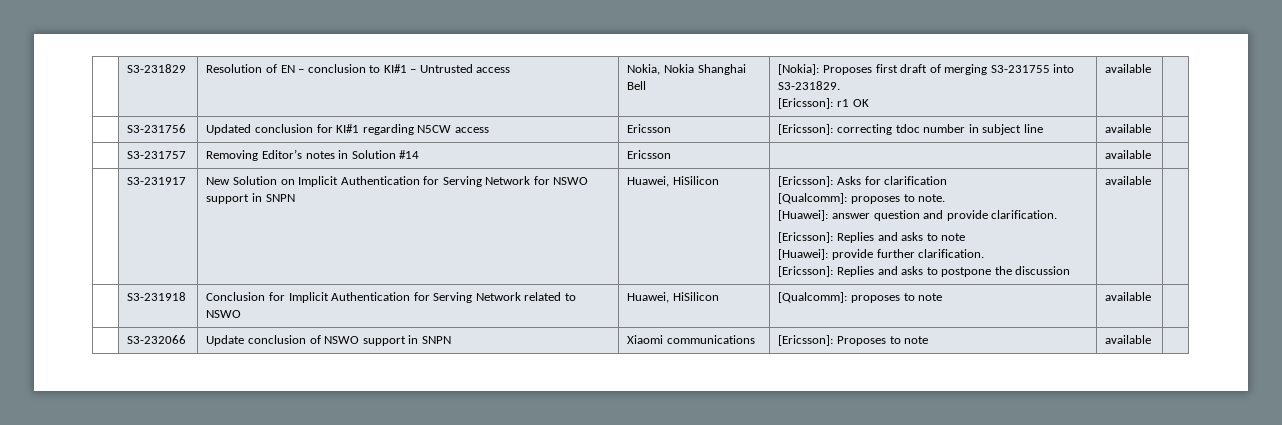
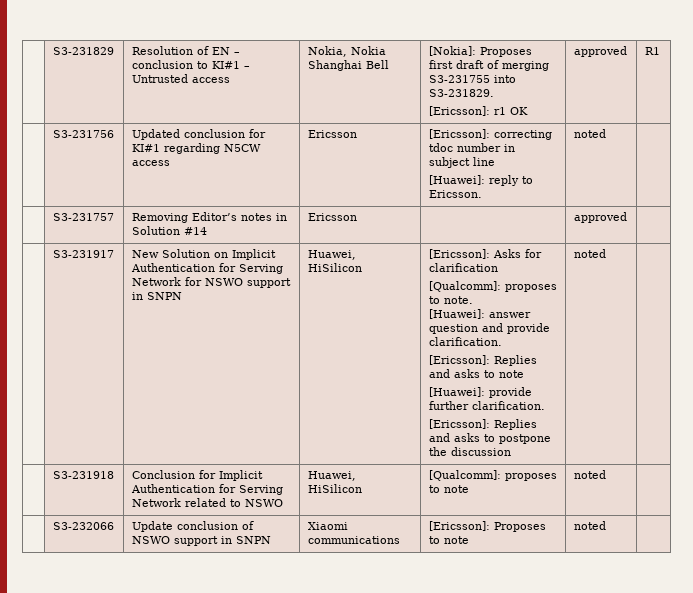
[1105,64,1152,73] available | -> [573,46,627,57] [644,47,660,55] approved | R1
[1105,124,1152,133] | available -> [428,175,533,186] [428,190,482,198] [573,129,606,138] // [Huawei]: reply to Ericsson. | noted
[1105,150,1152,159] available -> [573,212,627,223] approved
[1105,176,1152,185] available -> [573,249,606,258] noted
[1105,292,1152,301] available -> [573,470,606,479] noted
[1105,335,1152,344] available -> [573,521,606,530] noted

